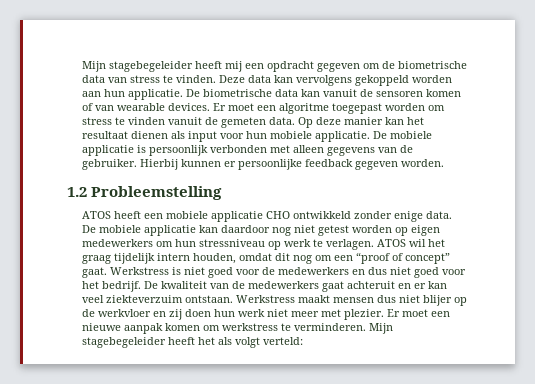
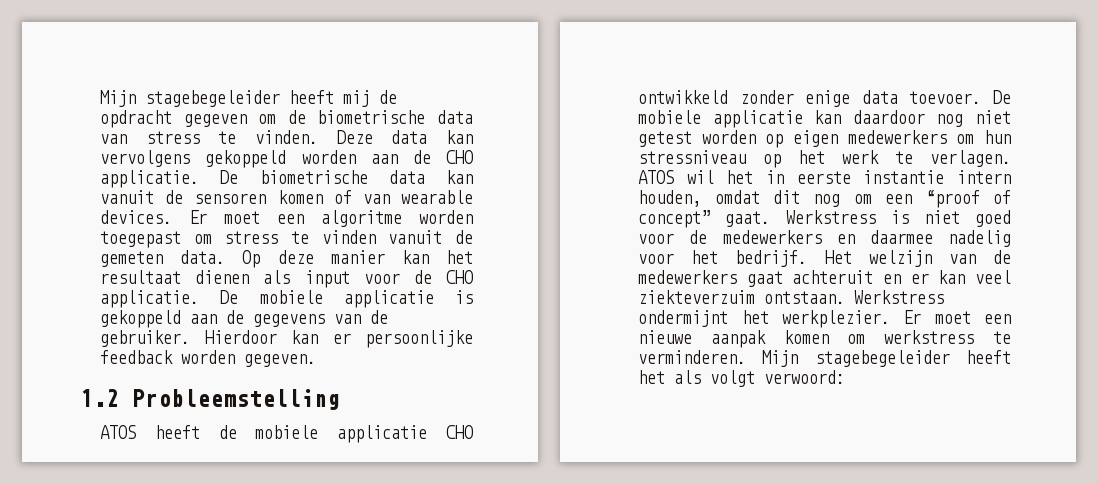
[245,63,265,69] een -> [379,90,398,104] de
[104,89,126,97] hun -> [412,150,474,164] de CHO
[332,103,426,114] toegepast worden -> [419,210,473,224] [100,231,182,248] worden toegepast
[246,131,313,139] hun mobiele -> [413,270,473,284] de CHO
[149,145,325,156] persoonlijk verbonden met alleen -> [100,310,245,328] gekoppeld aan de
[140,159,222,170] Hierbij kunnen -> [204,330,319,344] Hierdoor kan
[355,159,445,170] gegeven worden. -> [181,350,317,367] worden gegeven.
[144,213,164,219] een -> [218,425,237,439] de
[426,211,453,219] data. -> [861,90,982,104] data toevoer.
(282, 245) none -> [798,150,826,164] het
[82,253,156,264] graag tijdelijk -> [766,170,945,184] in eerste instantie
[368,267,440,278] dus niet goed -> [869,230,1011,247] daarmee nadelig
[144,281,208,289] De kwaliteit -> [824,250,932,267] Het welzijn
[298,295,468,306] [82,309,385,320] maakt mensen dus niet blijer op de werkvloer en zij doen hun werk niet meer met plezier. -> [638,310,890,328] ondermijnt het werkplezier.
[263,337,304,345] verteld: -> [764,370,846,384] verwoord:

